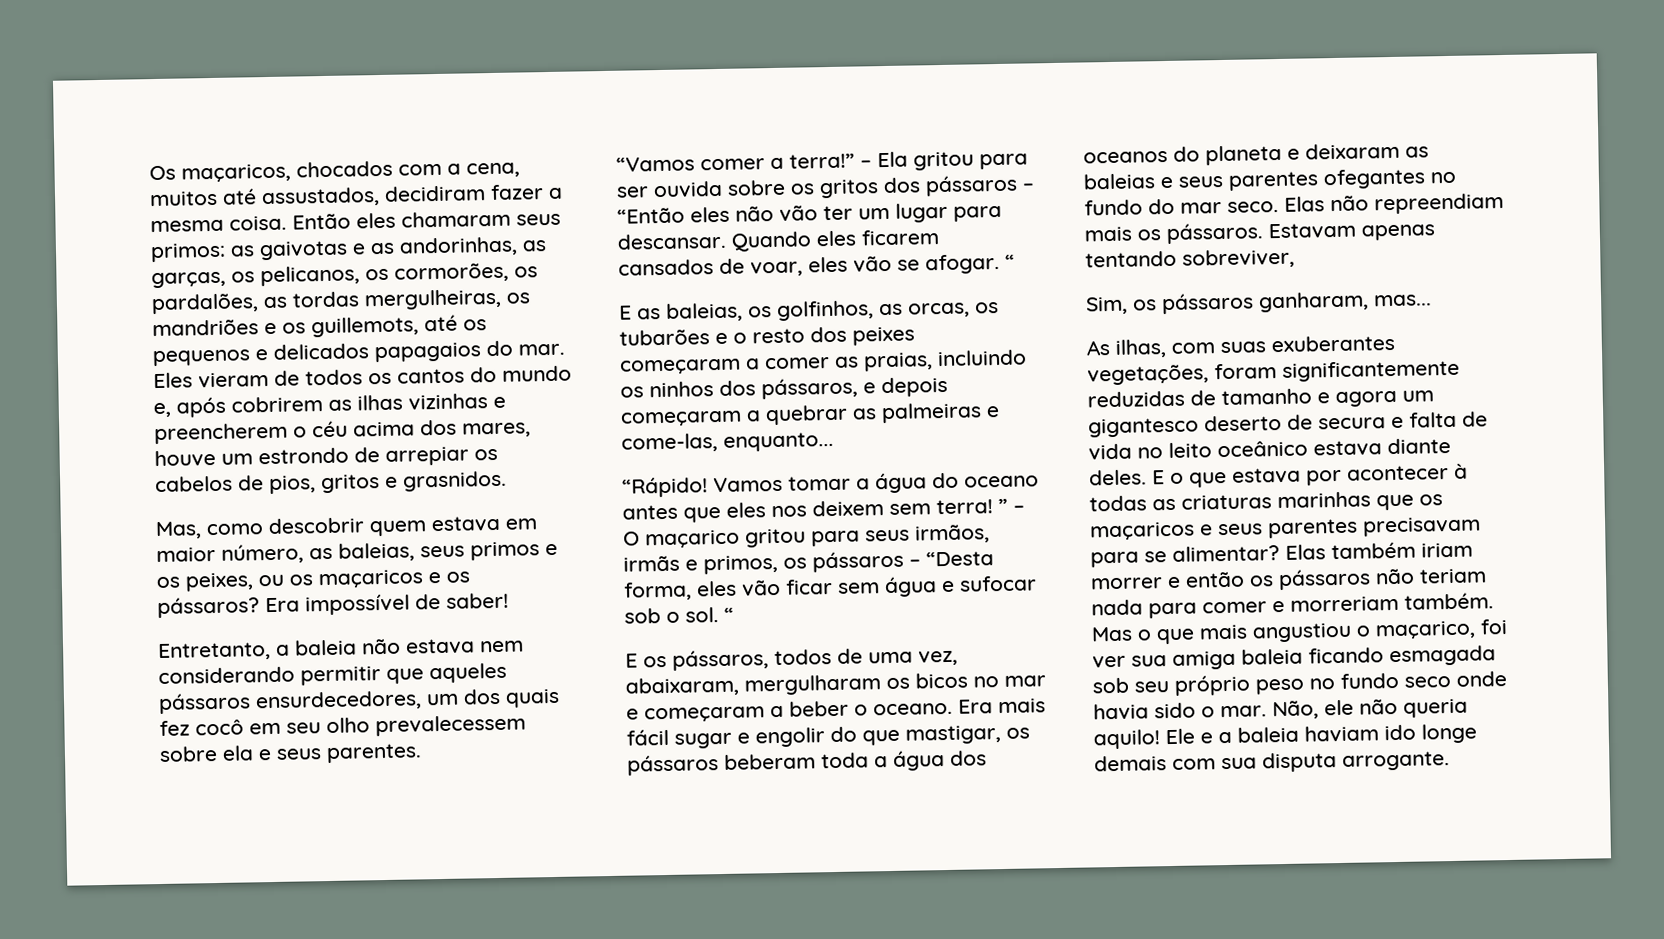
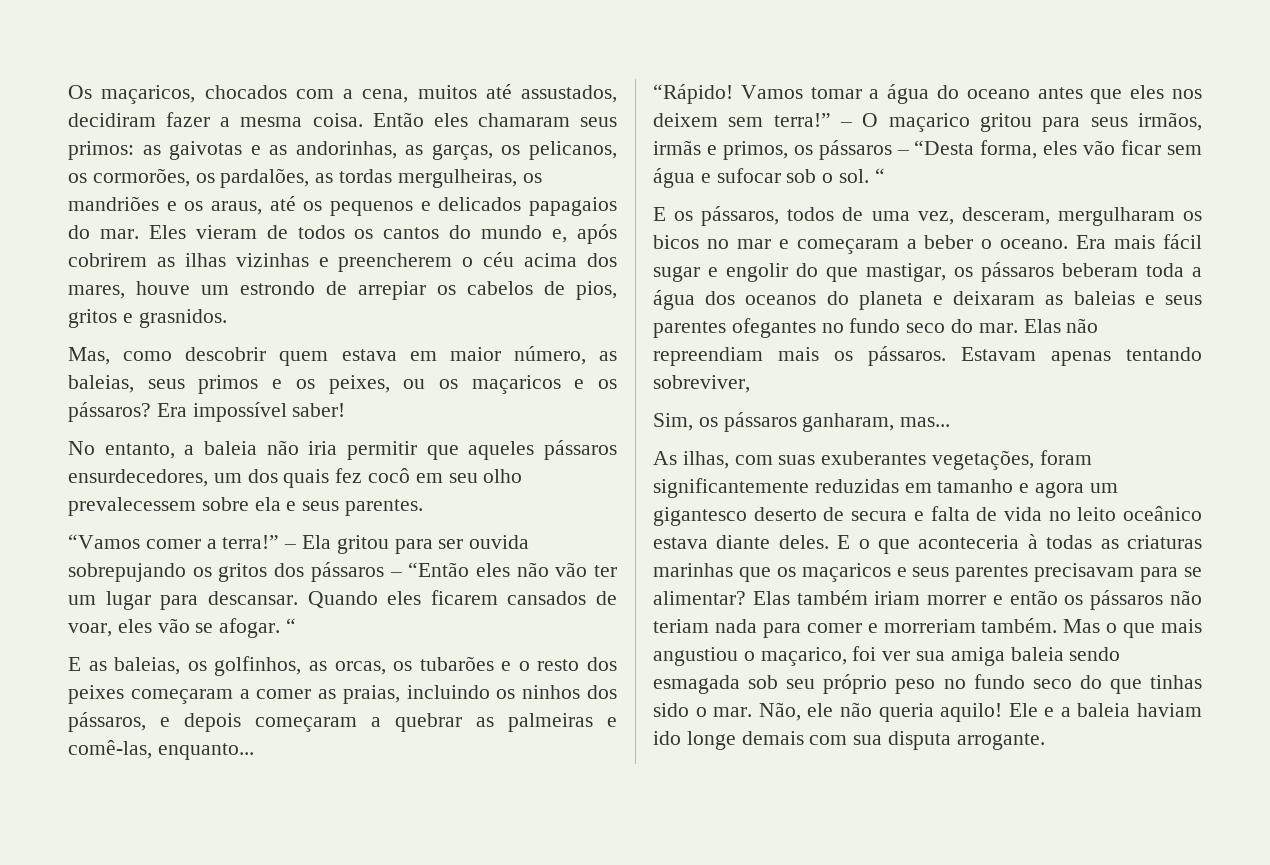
[311,316,419,338] guillemots, -> [211,201,262,215] araus,
[415,593,441,610] de -> (287, 412) none
[158,642,271,662] Entretanto, -> [68,441,175,459] No entanto,
[405,638,524,655] [158,666,295,685] estava nem considerando -> [308,441,338,455] iria
[727,179,786,196] sobre -> [68,563,186,582] sobrepujando
[621,433,718,453] come-las, -> [68,740,152,759] comê-las,
[936,498,1008,515] terra! ” -> [773,113,831,127] terra!”
[625,676,739,697] abaixaram, -> [961,207,1050,225] desceram,
[1148,198,1279,215] do mar seco. -> [906,319,1018,333] seco do mar.
[1190,390,1216,406] de -> [904,483,932,493] em
[1232,465,1449,486] estava por acontecer -> [918,535,1020,549] aconteceria
[1308,647,1384,664] ficando -> [1069,647,1121,661] sendo
[1456,671,1507,687] [1093,703,1149,721] onde havia -> [1079,675,1202,694] do que tinhas

